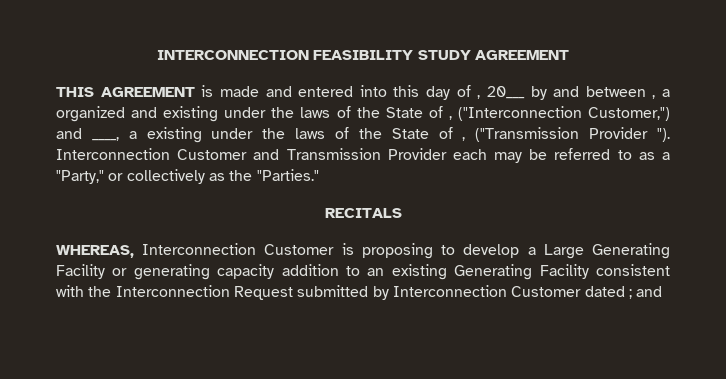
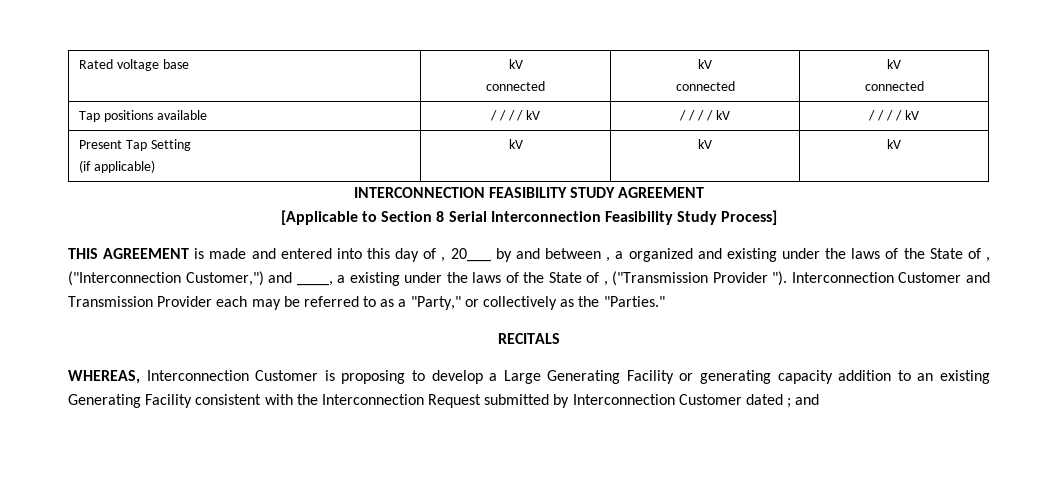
[157,50,569,60] INTERCONNECTION FEASIBILITY STUDY AGREEMENT -> [79,59,189,71] [508,59,523,69] [486,81,545,91] [698,59,712,69] [675,81,735,91] [887,59,901,69] [864,81,924,91] [79,110,207,122] [489,110,541,121] [679,110,730,121] [868,110,919,121] [79,139,191,151] [79,160,155,173] [508,139,523,149] [698,139,712,149] [887,139,901,149] [353,187,705,198] [280,210,778,225] Rated voltage base | kV // connected | kV // connected | kV // connected // Tap positions available | / / / / kV | / / / / kV | / / / / kV // Present Tap Setting // (if applicable) | kV | kV | kV // INTERCONNECTION FEASIBILITY STUDY AGREEMENT // [Applicable to Section 8 Serial Interconnection Feasibility Study Process]

